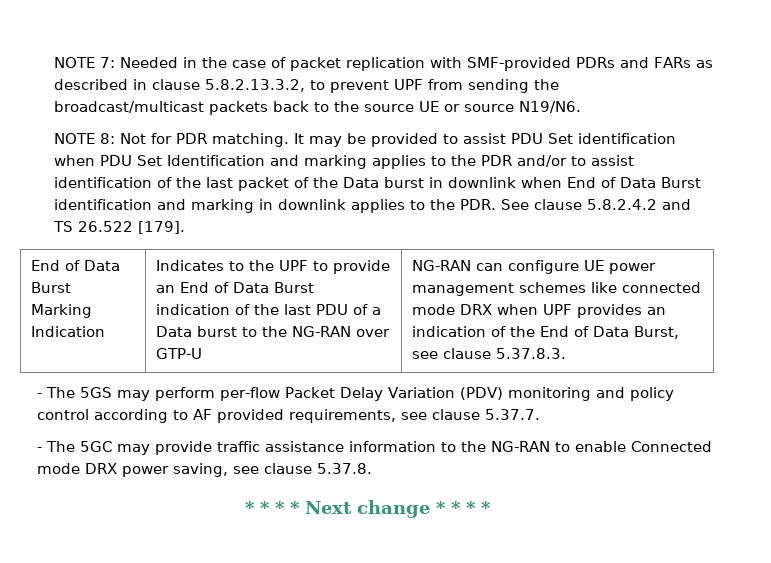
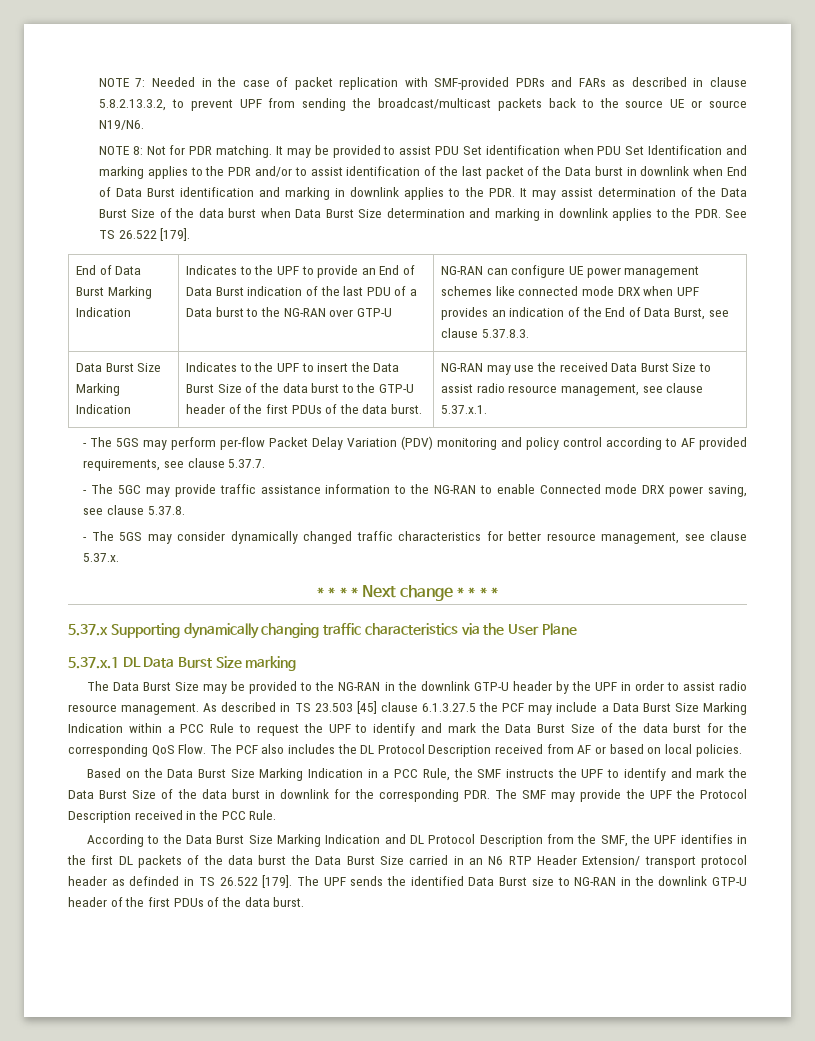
[501,199,692,210] See clause 5.8.2.4.2 and -> [519,187,747,200] [98,208,747,221] It may assist determination of the Data Burst Size of the data burst when Data Burst Size determination and marking in downlink applies to the PDR. See
(566, 353) none -> [75,363,162,372] [75,383,120,396] [75,404,131,414] [185,362,400,372] [185,383,415,393] [185,404,423,414] [440,362,712,375] [440,383,704,396] [440,405,487,414] // Data Burst Size Marking Indication | Indicates to the UPF to insert the Data Burst Size of the data burst to the GTP-U header of the first PDUs of the data burst. | NG-RAN may use the received Data Burst Size to assist radio resource management, see clause 5.37.x.1.
(373, 468) none -> [83,531,747,544] [83,553,120,562] // - The 5GS may consider dynamically changed traffic characteristics for better resource management, see clause 5.37.x.
(491, 507) none -> [68,623,578,639] [68,656,297,671] [87,681,747,694] [68,701,747,715] [68,723,748,736] [68,744,742,757] [87,768,747,781] [68,789,747,802] [68,810,277,823] [87,834,747,847] [67,855,748,868] [68,875,747,888] [68,897,305,907] // 5.37.x Supporting dynamically changing traffic characteristics via the User Plane // 5.37.x.1 DL Data Burst Size marking // The Data Burst Size may be provided to the NG-RAN in the downlink GTP-U header by the UPF in order to assist radio resource management. As described in TS 23.503 [45] clause 6.1.3.27.5 the PCF may include a Data Burst Size Marking Indication within a PCC Rule to request the UPF to identify and mark the Data Burst Size of the data burst for the corresponding QoS Flow. The PCF also includes the DL Protocol Description received from AF or based on local policies. // Based on the Data Burst Size Marking Indication in a PCC Rule, the SMF instructs the UPF to identify and mark the Data Burst Size of the data burst in downlink for the corresponding PDR. The SMF may provide the UPF the Protocol Description received in the PCC Rule. // According to the Data Burst Size Marking Indication and DL Protocol Description from the SMF, the UPF identifies in the first DL packets of the data burst the Data Burst Size carried in an N6 RTP Header Extension/ transport protocol header as definded in TS 26.522 [179]. The UPF sends the identified Data Burst size to NG-RAN in the downlink GTP-U header of the first PDUs of the data burst.

